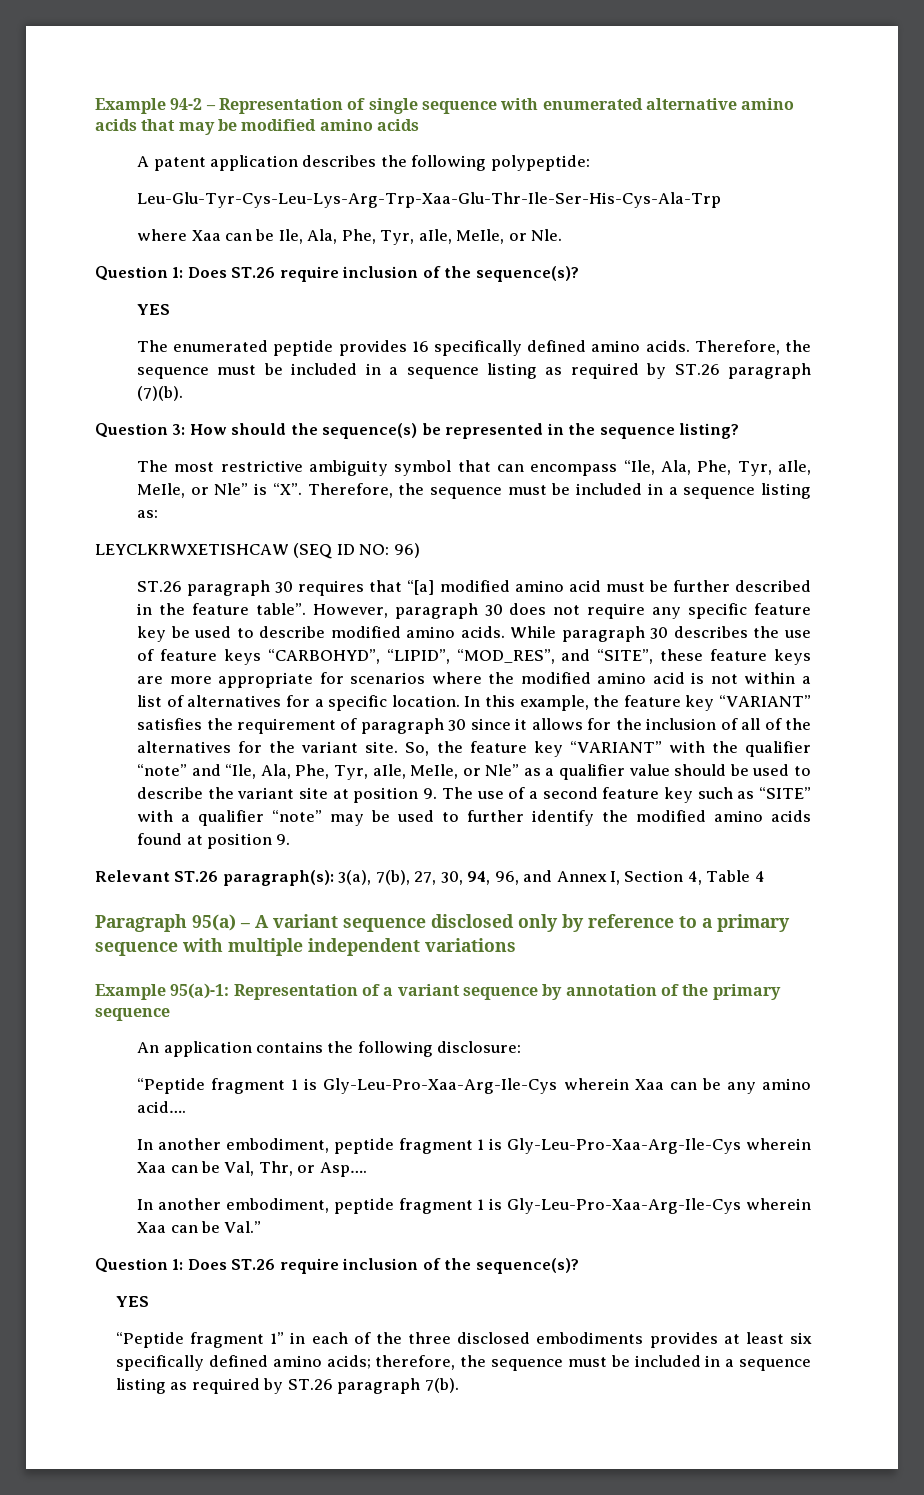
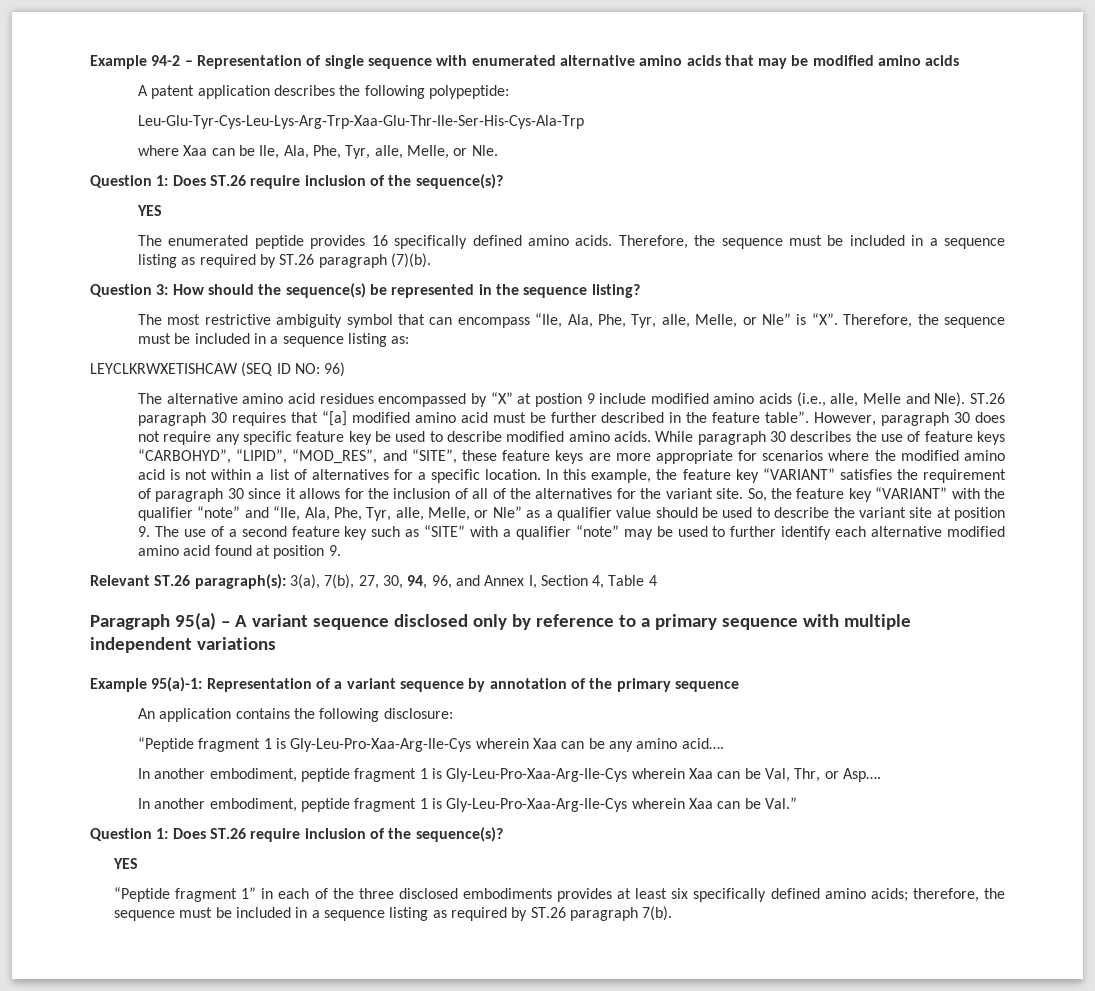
(420, 550) none -> [138,392,966,407] The alternative amino acid residues encompassed by “X” at postion 9 include modified amino acids (i.e., alle, Melle and Nle).
[602,810,811,822] the modified amino acids -> [835,526,1005,537] [138,545,211,556] each alternative modified amino acid

